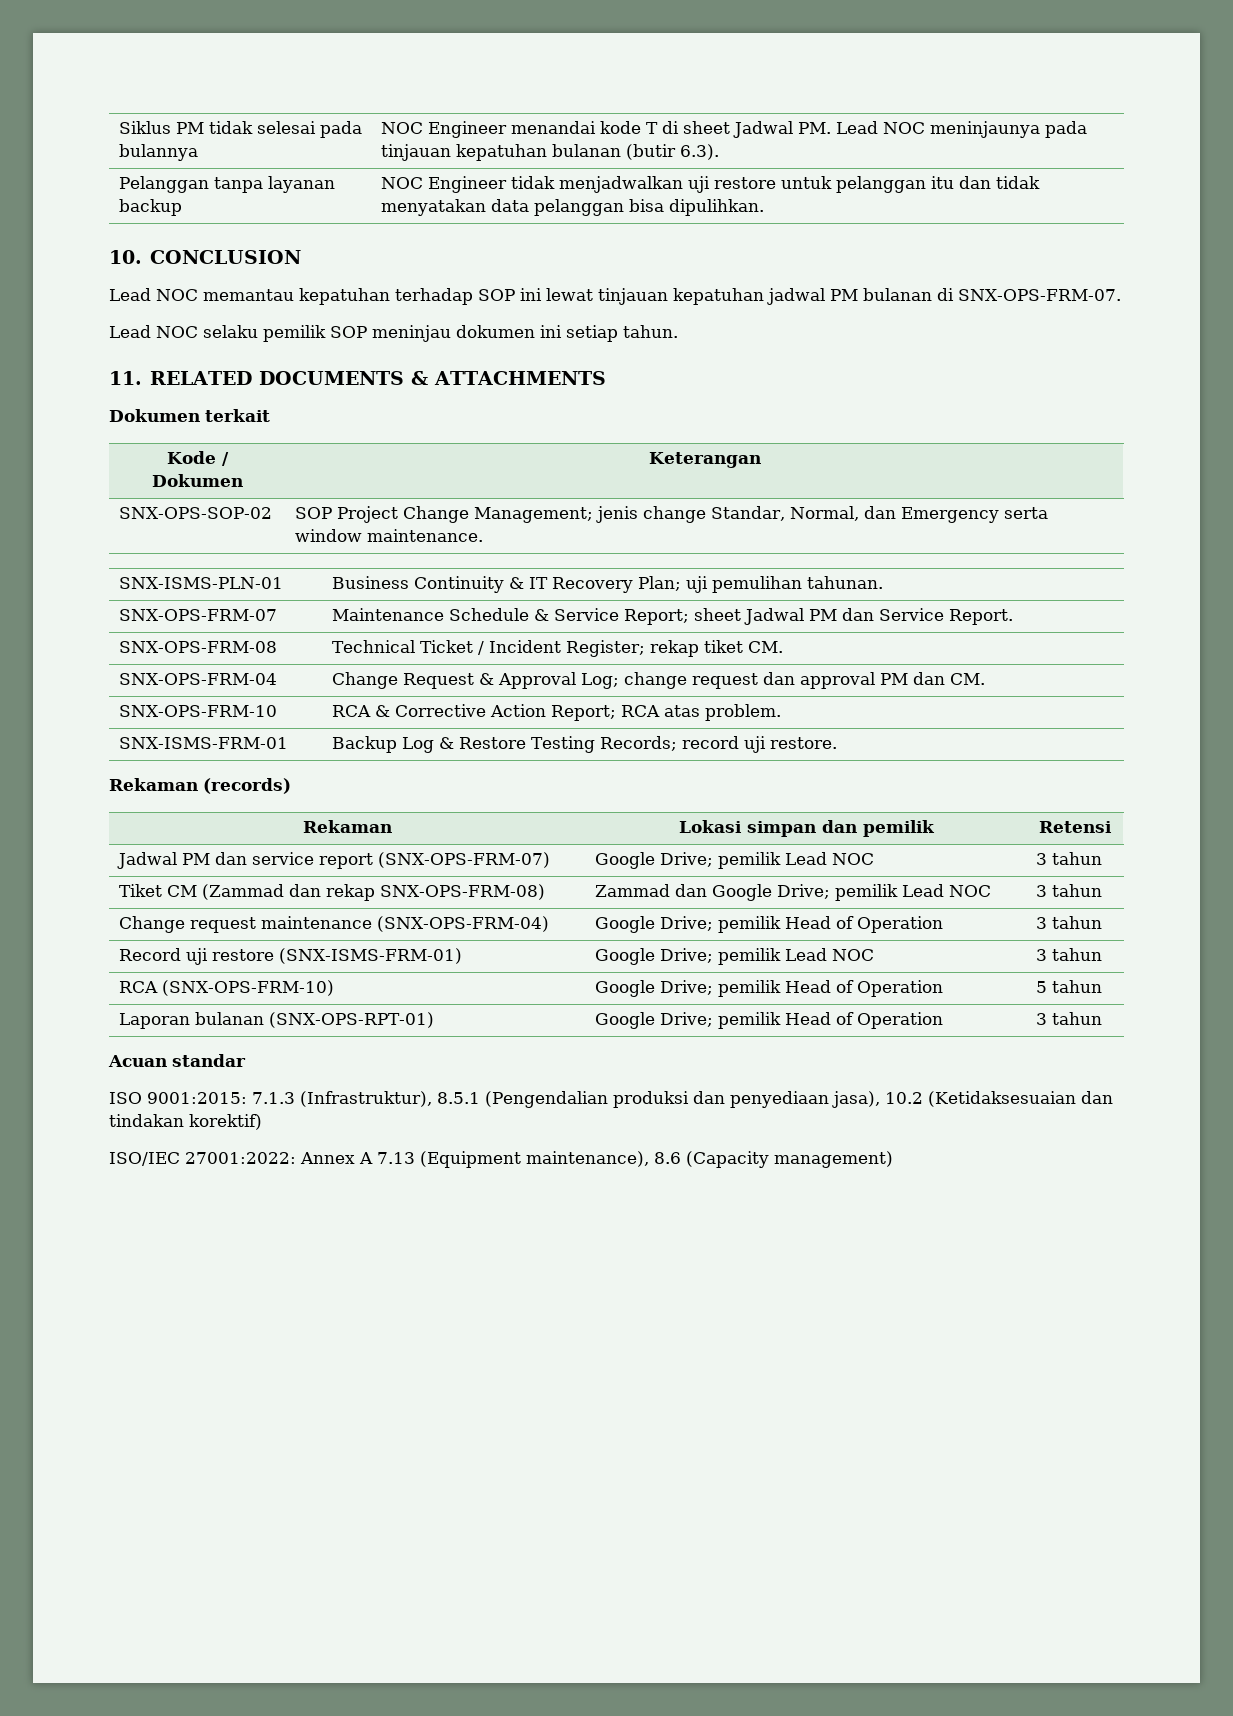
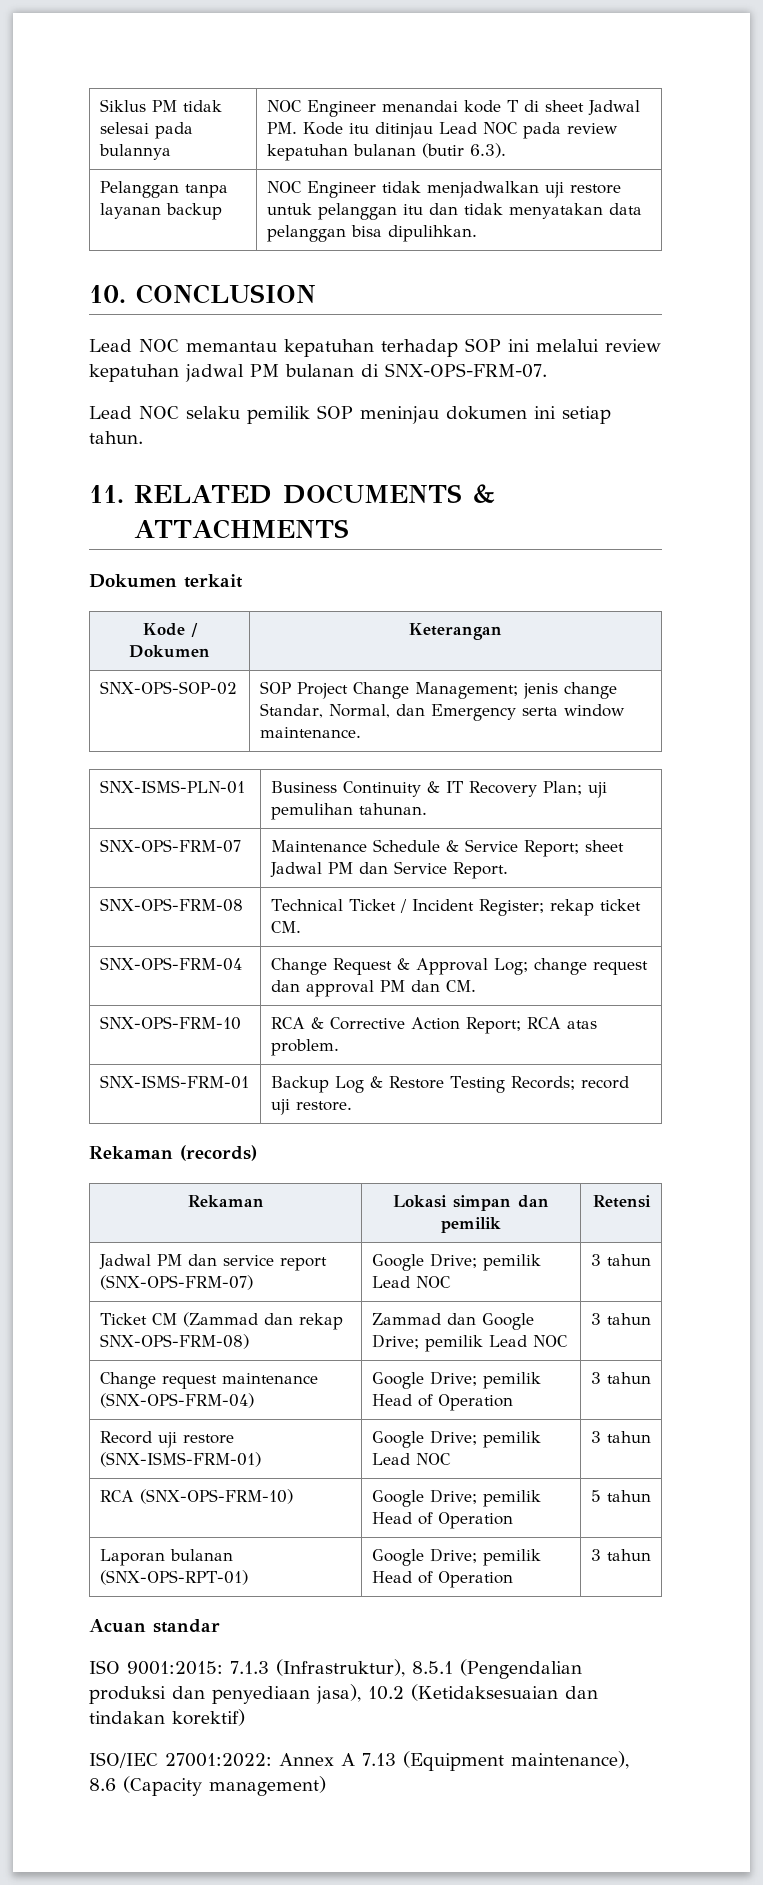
[835,121,1087,138] [380,144,451,161] Lead NOC meninjaunya pada tinjauan -> [302,122,618,139] Kode itu ditinjau Lead NOC pada review
[546,288,668,305] lewat tinjauan -> [536,339,661,352] melalui review
[703,640,743,653] tiket -> [599,899,641,911] ticket
[118,884,162,897] Tiket -> [99,1313,147,1325] Ticket

